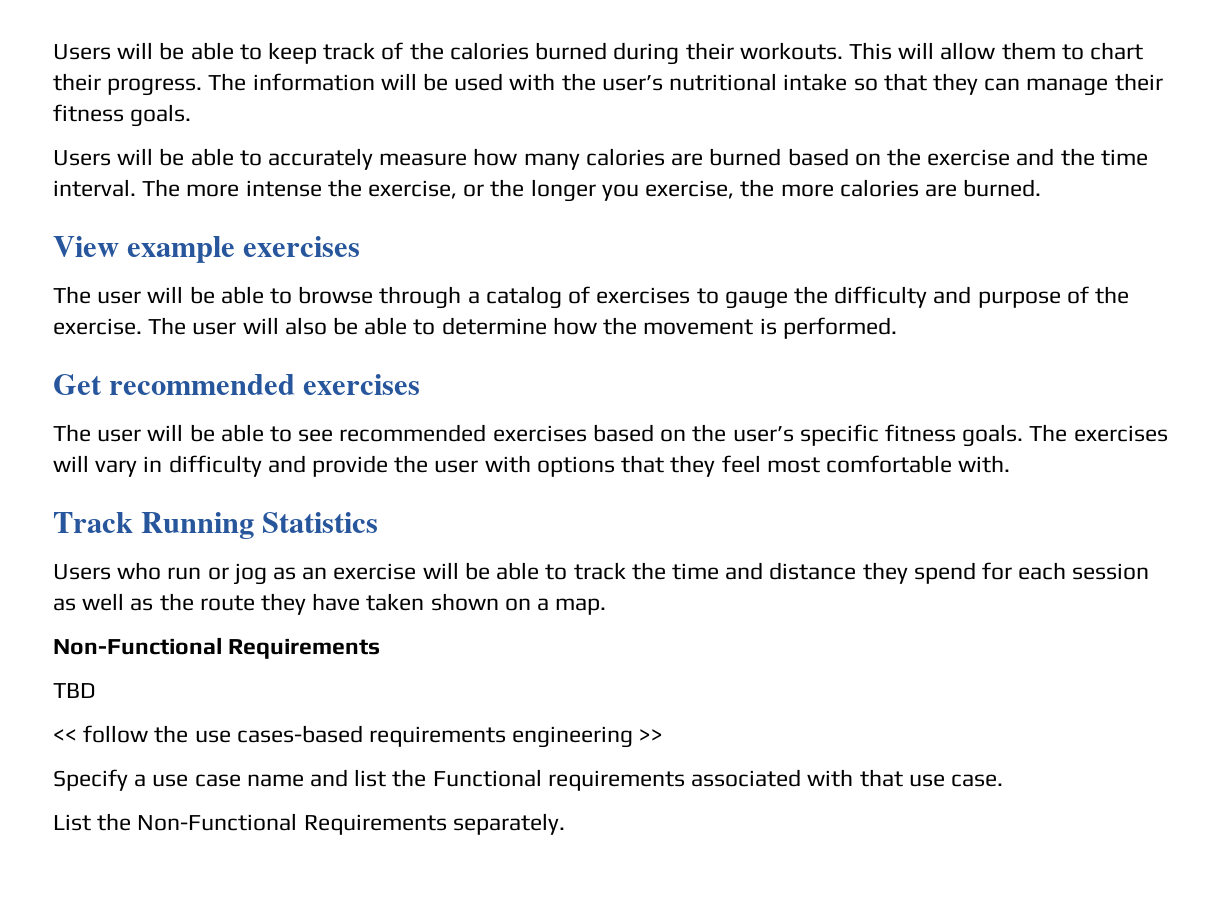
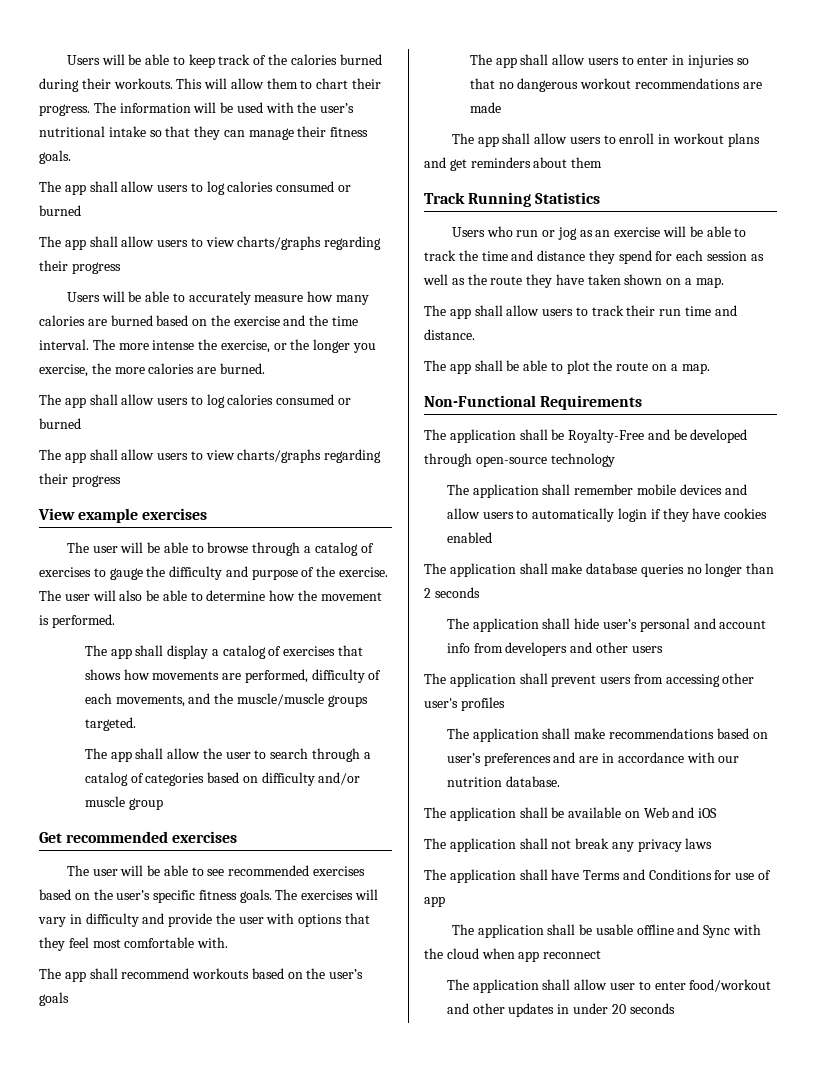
(192, 115) none -> [39,181,352,195] [39,205,81,216] [39,236,382,250] [39,260,121,274] // The app shall allow users to log calories consumed or burned // The app shall allow users to view charts/graphs regarding their progress
(1042, 188) none -> [39,394,352,408] [39,418,81,429] [39,449,382,463] [39,473,121,487] // The app shall allow users to log calories consumed or burned // The app shall allow users to view charts/graphs regarding their progress
(897, 328) none -> [84,645,363,659] [84,669,382,683] [84,693,368,707] [84,717,136,731] [84,748,371,762] [84,772,361,786] [84,796,163,810] // The app shall display a catalog of exercises that shows how movements are performed, difficulty of each movements, and the muscle/muscle groups targeted. // The app shall allow the user to search through a catalog of categories based on difficulty and/or muscle group
(1011, 464) none -> [39,968,364,982] [39,992,69,1006] [469,54,749,68] [469,78,762,92] [469,102,501,113] [451,133,760,147] [424,157,603,171] // The app shall recommend workouts based on the user’s goals // The app shall allow users to enter in injuries so that no dangerous workout recommendations are made // The app shall allow users to enroll in workout plans and get reminders about them
[53,637,381,659] [53,683,96,698] [53,725,664,748] [53,769,1003,791] [53,813,565,835] Non-Functional Requirements // TBD // << follow the use cases-based requirements engineering >> // Specify a use case name and list the Functional requirements associated with that use case. // List the Non-Functional Requirements separately. -> [424,305,737,319] [424,329,475,340] [424,360,710,374] [424,395,643,410] [424,429,748,443] [424,453,615,467] [446,484,747,498] [446,508,768,522] [446,532,492,543] [424,563,775,577] [424,587,480,598] [446,618,767,632] [446,642,663,656] [424,673,755,687] [424,697,505,711] [446,728,768,742] [446,752,740,766] [446,776,560,787] [424,807,718,821] [424,838,713,852] [424,869,772,883] [424,896,445,907] [451,924,762,938] [424,948,602,962] [446,979,772,993] [446,1003,675,1017] The app shall allow users to track their run time and distance. // The app shall be able to plot the route on a map. // Non-Functional Requirements // The application shall be Royalty-Free and be developed through open-source technology // The application shall remember mobile devices and allow users to automatically login if they have cookies enabled // The application shall make database queries no longer than 2 seconds // The application shall hide user’s personal and account info from developers and other users // The application shall prevent users from accessing other user's profiles // The application shall make recommendations based on user’s preferences and are in accordance with our nutrition database. // The application shall be available on Web and iOS // The application shall not break any privacy laws // The application shall have Terms and Conditions for use of app // The application shall be usable offline and Sync with the cloud when app reconnect // The application shall allow user to enter food/workout and other updates in under 20 seconds

